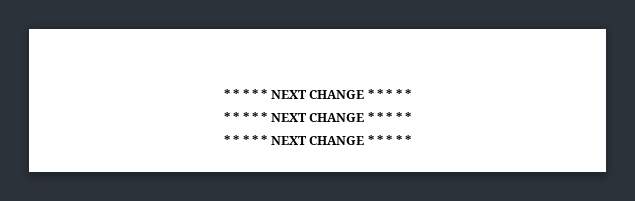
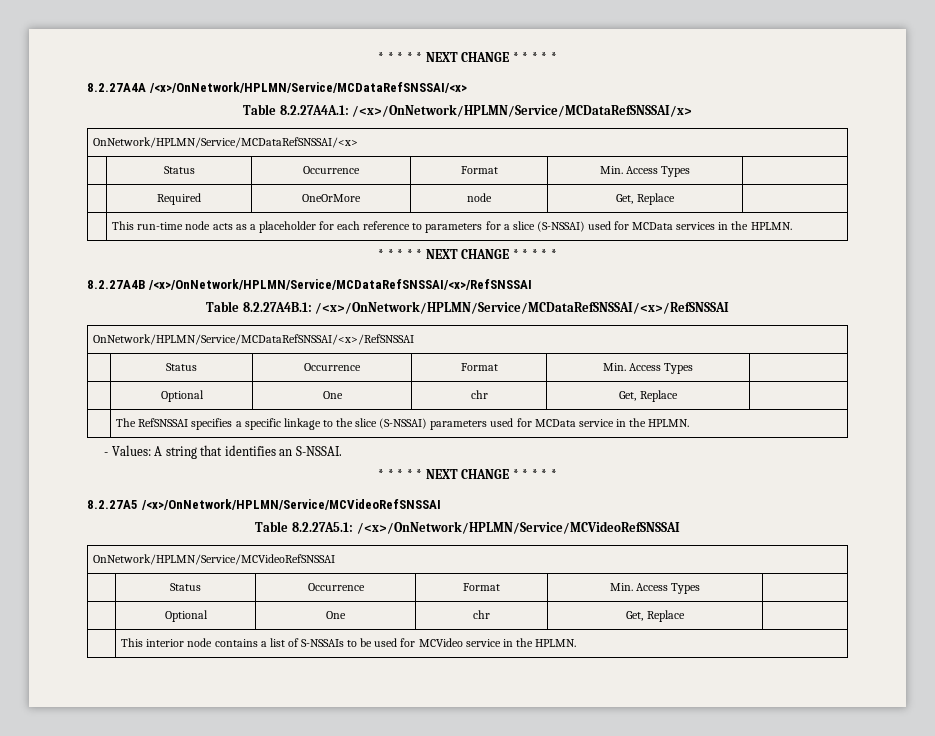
(412, 94) none -> [87,82,467,93] [242,104,693,117] [93,137,359,148] [163,166,195,174] [303,166,360,174] [460,166,498,174] [599,166,691,177] [157,193,201,205] [302,194,361,202] [467,193,492,202] [616,193,675,205] [112,221,792,233] // 8.2.27A4A /<x>/OnNetwork/HPLMN/Service/MCDataRefSNSSAI/<x> // Table 8.2.27A4A.1: /<x>/OnNetwork/HPLMN/Service/MCDataRefSNSSAI/x> // OnNetwork/HPLMN/Service/MCDataRefSNSSAI/<x> // | Status | Occurrence | Format | Min. Access Types | // | Required | OneOrMore | node | Get, Replace | // | This run-time node acts as a placeholder for each reference to parameters for a slice (S-NSSAI) used for MCData services in the HPLMN.
(412, 117) none -> [87,279,532,290] [205,301,730,314] [93,334,415,345] [166,363,197,371] [304,363,361,371] [460,363,498,371] [602,363,694,374] [160,390,204,402] [322,391,343,399] [470,390,488,399] [619,390,678,402] [116,418,690,430] [104,445,342,459] // 8.2.27A4B /<x>/OnNetwork/HPLMN/Service/MCDataRefSNSSAI/<x>/RefSNSSAI // Table 8.2.27A4B.1: /<x>/OnNetwork/HPLMN/Service/MCDataRefSNSSAI/<x>/RefSNSSAI // OnNetwork/HPLMN/Service/MCDataRefSNSSAI/<x>/RefSNSSAI // | Status | Occurrence | Format | Min. Access Types | // | Optional | One | chr | Get, Replace | // | The RefSNSSAI specifies a specific linkage to the slice (S-NSSAI) parameters used for MCData service in the HPLMN. // - Values: A string that identifies an S-NSSAI.
(412, 140) none -> [87,499,441,510] [255,521,680,534] [93,554,336,565] [170,583,201,591] [307,583,365,591] [463,583,500,591] [609,583,701,594] [164,610,208,622] [326,611,346,619] [473,610,490,619] [626,610,685,622] [121,638,576,647] // 8.2.27A5 /<x>/OnNetwork/HPLMN/Service/MCVideoRefSNSSAI // Table 8.2.27A5.1: /<x>/OnNetwork/HPLMN/Service/MCVideoRefSNSSAI // OnNetwork/HPLMN/Service/MCVideoRefSNSSAI // | Status | Occurrence | Format | Min. Access Types | // | Optional | One | chr | Get, Replace | // | This interior node contains a list of S-NSSAIs to be used for MCVideo service in the HPLMN.

